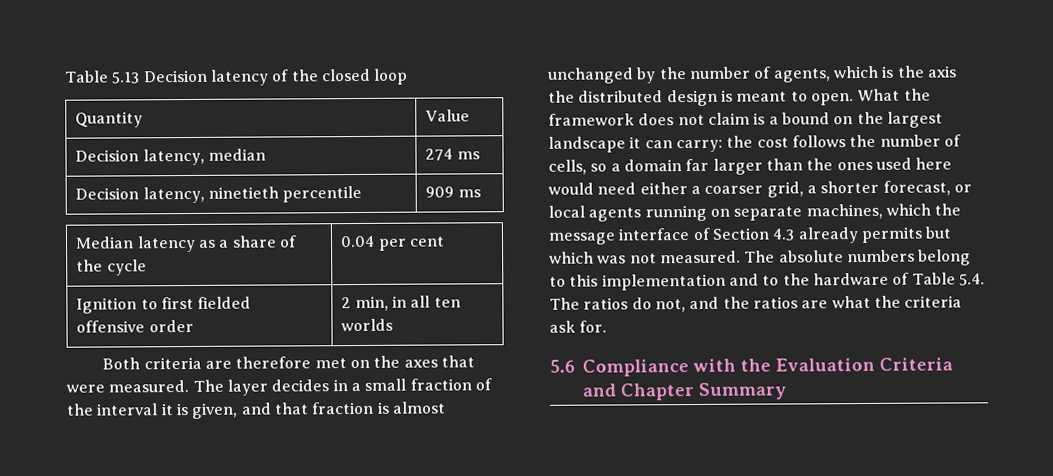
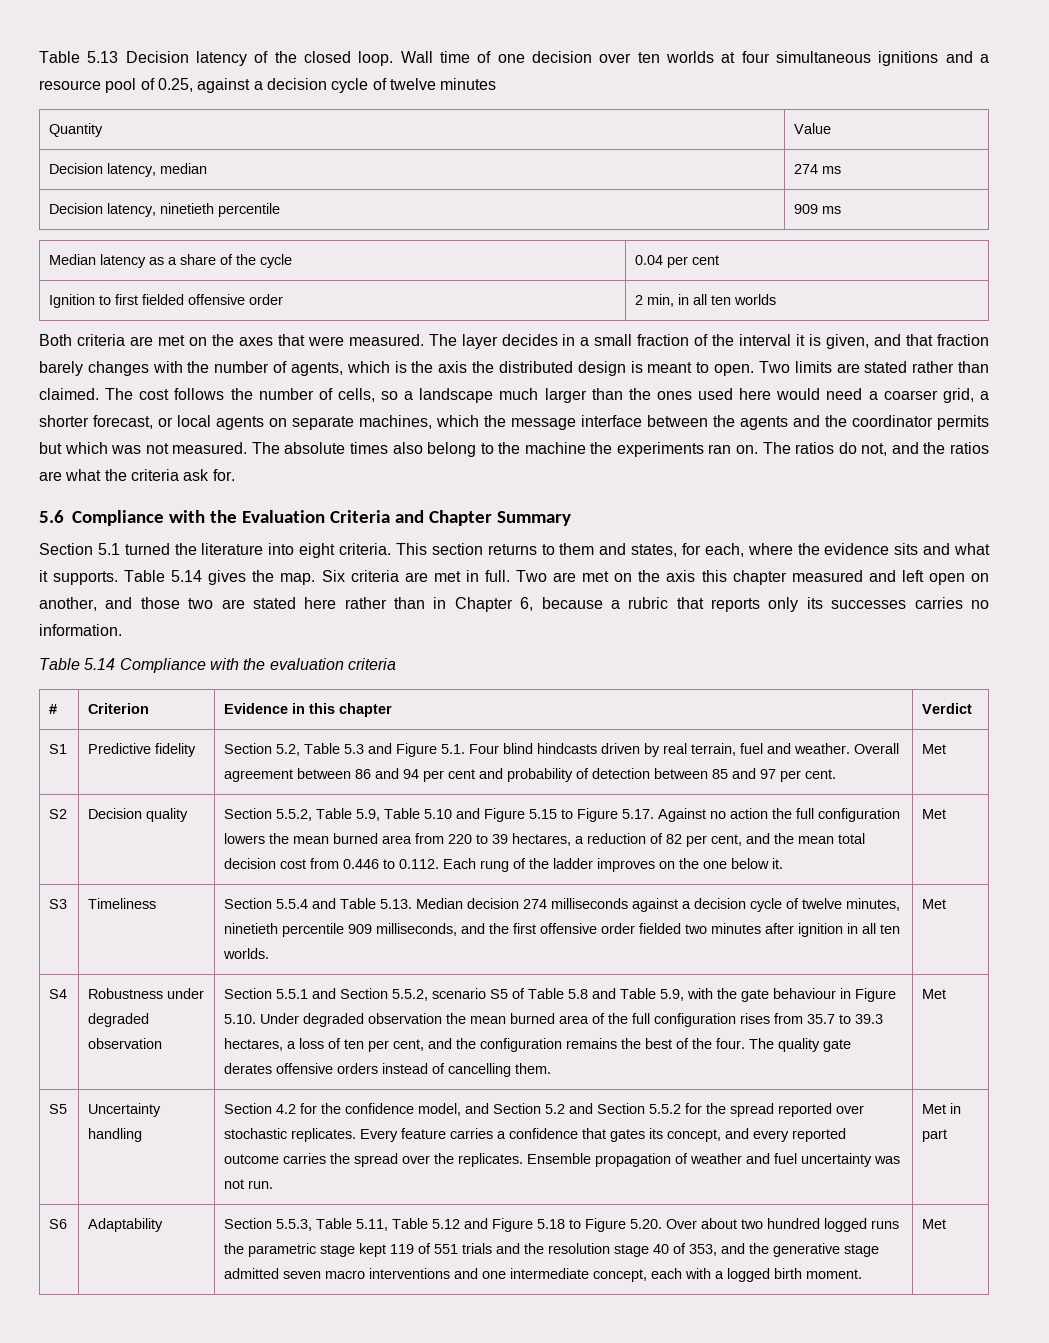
[373,68,409,85] loop -> [358,51,990,66] [39,78,497,93] loop. Wall time of one decision over ten worlds at four simultaneous ignitions and a resource pool of 0.25, against a decision cycle of twelve minutes
[235,356,312,369] therefore -> (153, 341) none
[376,401,446,414] [547,67,657,84] is almost unchanged by -> [39,361,183,376] barely changes with
[857,88,931,102] [548,111,943,128] [548,135,754,153] What the framework does not claim is a bound on the largest landscape it can carry: the -> [758,361,990,373] [39,388,134,400] Two limits are stated rather than claimed. The
[623,158,710,172] domain far -> [419,388,539,403] landscape much
[639,182,688,195] either -> (863, 394) none
[644,204,707,222] running -> (264, 423) none
[692,227,859,244] of Section 4.3 already -> [647,415,933,430] between the agents and the coordinator
[846,249,972,266] [549,272,985,291] numbers belong to this implementation and to the hardware of Table 5.4. -> [349,442,759,457] times also belong to the machine the experiments ran on.
(786, 391) none -> [39,543,991,558] [39,570,990,585] [39,597,990,612] [39,624,122,636] [39,658,396,673] [49,704,58,714] [88,703,150,714] [224,703,393,717] [922,703,973,714] [49,744,68,754] [88,743,197,757] [224,743,900,757] [224,768,837,782] [922,744,947,754] [49,809,68,819] [88,808,189,822] [224,808,901,822] [224,833,866,847] [224,858,784,872] [922,809,947,819] [49,899,68,909] [88,898,157,909] [224,898,901,912] [224,923,901,937] [223,948,270,959] [922,899,947,909] [49,989,68,999] [88,988,205,999] [88,1013,150,1027] [88,1038,163,1049] [224,988,897,1002] [224,1013,884,1027] [224,1038,852,1052] [224,1063,552,1077] [922,989,947,999] [49,1104,68,1114] [88,1103,162,1117] [88,1128,143,1142] [224,1103,865,1117] [224,1128,847,1142] [224,1153,901,1167] [224,1179,274,1189] [922,1103,962,1114] [922,1129,948,1142] [49,1219,68,1229] [88,1218,164,1232] [224,1218,900,1232] [224,1243,880,1257] [224,1268,863,1282] [922,1219,947,1229] // Section 5.1 turned the literature into eight criteria. This section returns to them and states, for each, where the evidence sits and what it supports. Table 5.14 gives the map. Six criteria are met in full. Two are met on the axis this chapter measured and left open on another, and those two are stated here rather than in Chapter 6, because a rubric that reports only its successes carries no information. // Table 5.14 Compliance with the evaluation criteria // # | Criterion | Evidence in this chapter | Verdict // S1 | Predictive fidelity | Section 5.2, Table 5.3 and Figure 5.1. Four blind hindcasts driven by real terrain, fuel and weather. Overall agreement between 86 and 94 per cent and probability of detection between 85 and 97 per cent. | Met // S2 | Decision quality | Section 5.5.2, Table 5.9, Table 5.10 and Figure 5.15 to Figure 5.17. Against no action the full configuration lowers the mean burned area from 220 to 39 hectares, a reduction of 82 per cent, and the mean total decision cost from 0.446 to 0.112. Each rung of the ladder improves on the one below it. | Met // S3 | Timeliness | Section 5.5.4 and Table 5.13. Median decision 274 milliseconds against a decision cycle of twelve minutes, ninetieth percentile 909 milliseconds, and the first offensive order fielded two minutes after ignition in all ten worlds. | Met // S4 | Robustness under degraded observation | Section 5.5.1 and Section 5.5.2, scenario S5 of Table 5.8 and Table 5.9, with the gate behaviour in Figure 5.10. Under degraded observation the mean burned area of the full configuration rises from 35.7 to 39.3 hectares, a loss of ten per cent, and the configuration remains the best of the four. The quality gate derates offensive orders instead of cancelling them. | Met // S5 | Uncertainty handling | Section 4.2 for the confidence model, and Section 5.2 and Section 5.5.2 for the spread reported over stochastic replicates. Every feature carries a confidence that gates its concept, and every reported outcome carries the spread over the replicates. Ensemble propagation of weather and fuel uncertainty was not run. | Met in part // S6 | Adaptability | Section 5.5.3, Table 5.11, Table 5.12 and Figure 5.18 to Figure 5.20. Over about two hundred logged runs the parametric stage kept 119 of 551 trials and the resolution stage 40 of 353, and the generative stage admitted seven macro interventions and one intermediate concept, each with a logged birth moment. | Met

